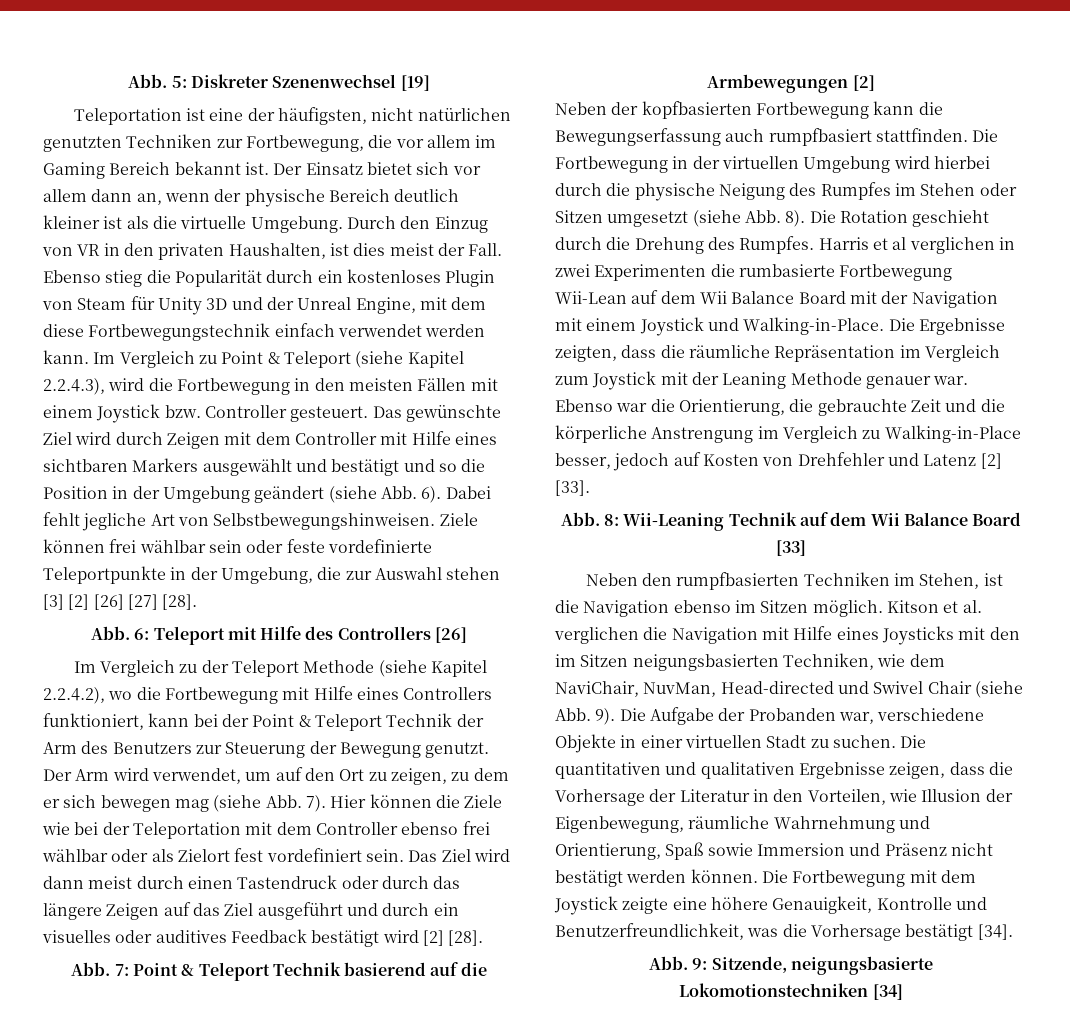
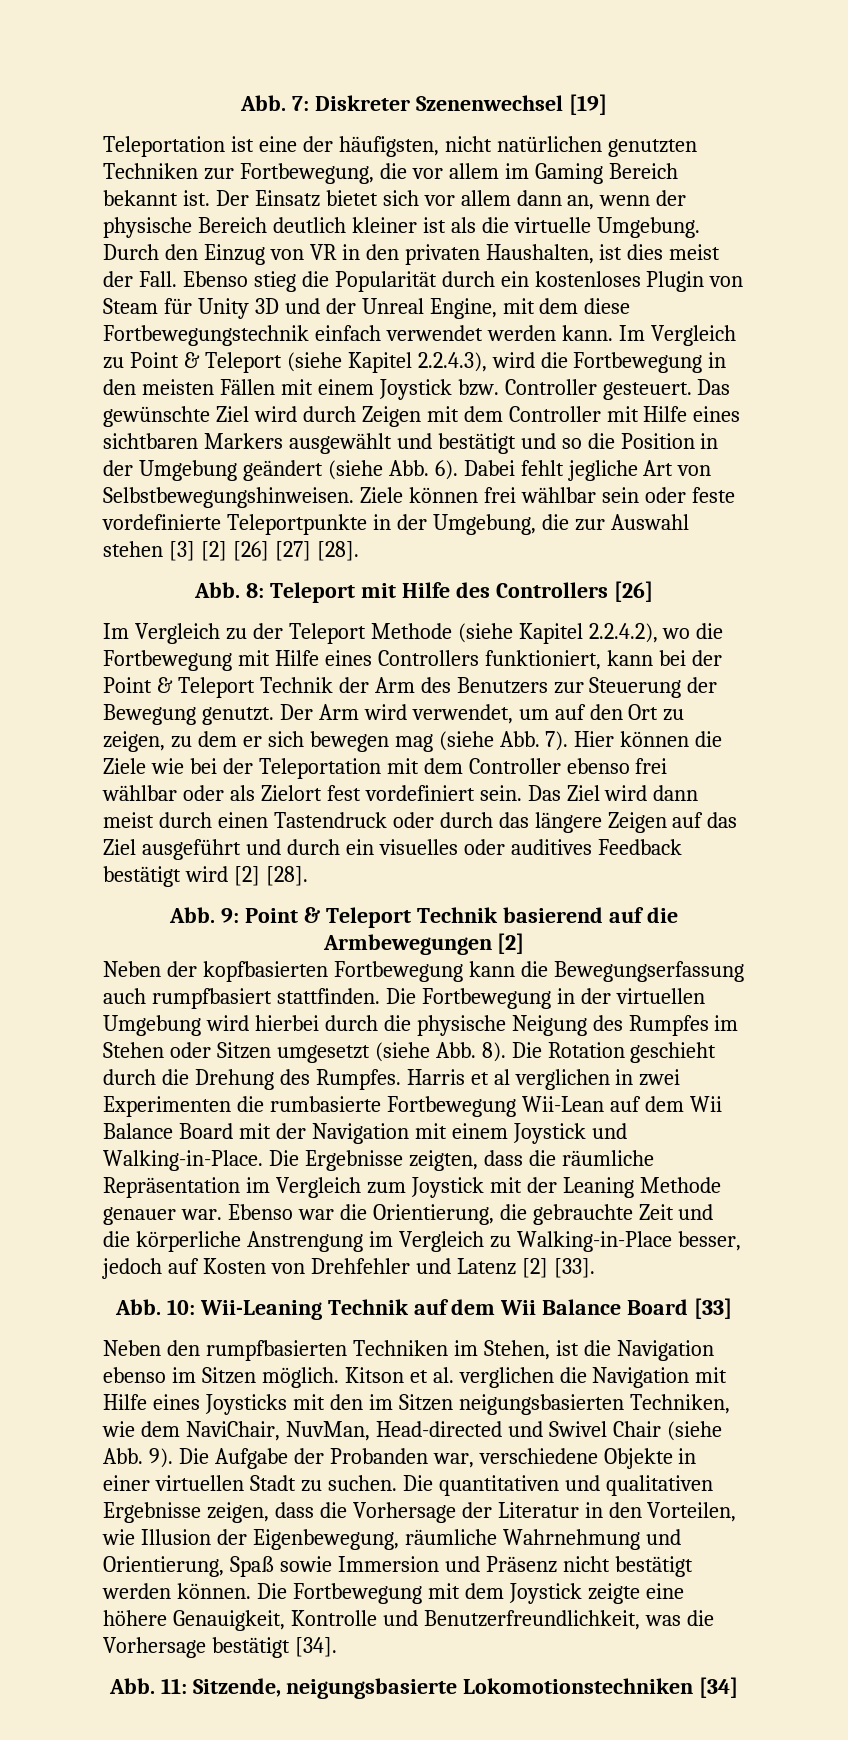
[128,74,187,88] Abb. 5: -> [240,95,310,111] Abb. 7:
[134,628,150,640] 6: -> [246,583,265,598] 8:
[114,964,129,976] 7: -> [221,908,240,923] 9:
[604,514,620,526] 8: -> [166,1299,195,1315] 10:
[692,958,708,970] 9: -> [160,1678,187,1694] 11:

